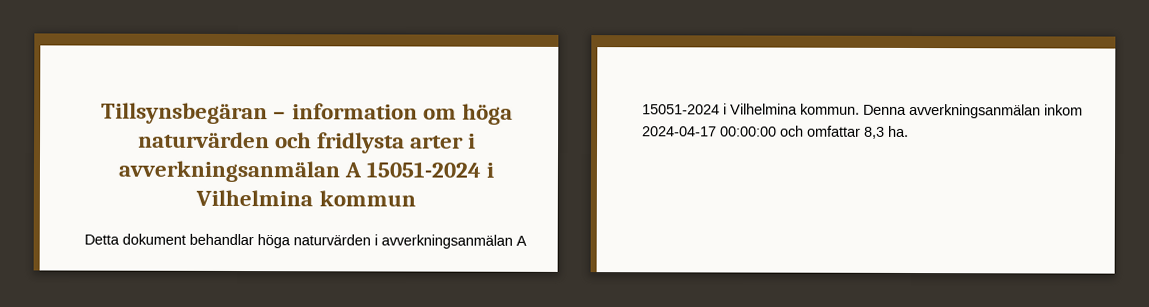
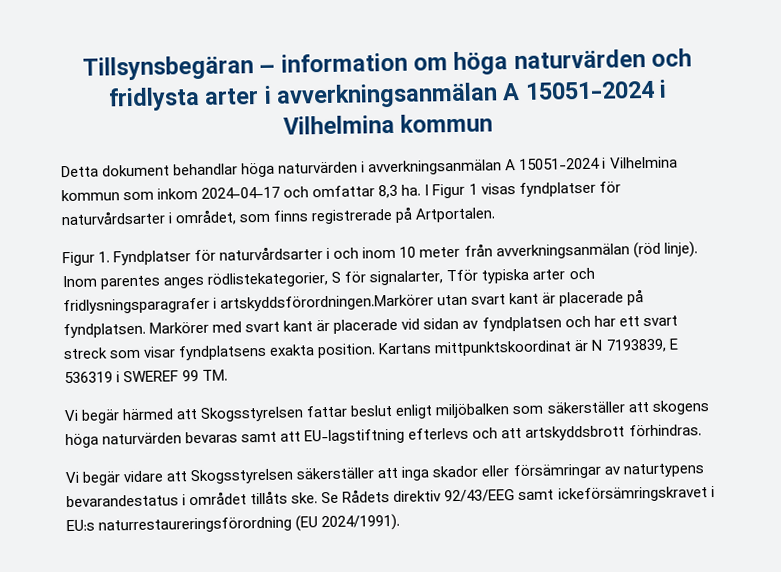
[800,103,1041,119] kommun. Denna avverkningsanmälan -> [61,189,155,202] kommun som
[720,126,777,137] 00:00:00 -> (281, 192) none
(909, 131) none -> [424,181,621,199] [61,206,497,226] [62,241,698,267] [62,267,595,290] [63,289,645,315] [63,315,678,339] [63,338,679,361] [64,369,229,384] [64,400,710,424] [65,424,702,449] [65,463,704,486] [66,485,715,508] [66,513,401,534] I Figur 1 visas fyndplatser för naturvårdsarter i området, som finns registrerade på Artportalen. // Figur 1. Fyndplatser för naturvårdsarter i och inom 10 meter från avverkningsanmälan (röd linje). Inom parentes anges rödlistekategorier, S för signalarter, Tför typiska arter och fridlysningsparagrafer i artskyddsförordningen.Markörer utan svart kant är placerade på fyndplatsen. Markörer med svart kant är placerade vid sidan av fyndplatsen och har ett svart streck som visar fyndplatsens exakta position. Kartans mittpunktskoordinat är N 7193839, E 536319 i SWEREF 99 TM. // Vi begär härmed att Skogsstyrelsen fattar beslut enligt miljöbalken som säkerställer att skogens höga naturvärden bevaras samt att EU-lagstiftning efterlevs och att artskyddsbrott förhindras. // Vi begär vidare att Skogsstyrelsen säkerställer att inga skador eller försämringar av naturtypens bevarandestatus i området tillåts ske. Se Rådets direktiv 92/43/EEG samt ickeförsämringskravet i EU:s naturrestaureringsförordning (EU 2024/1991).

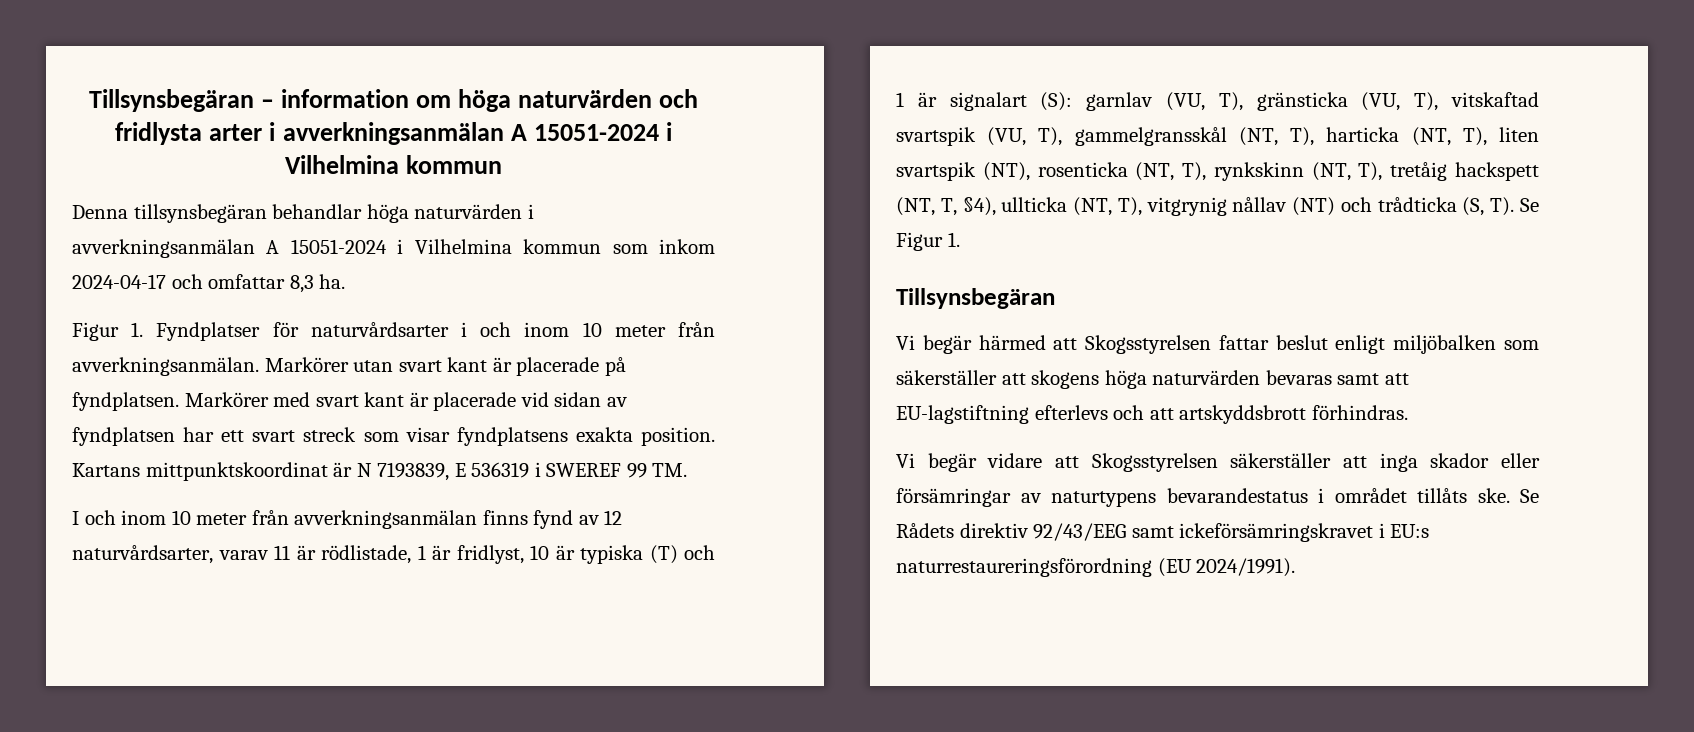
[61,164,171,178] Detta dokument -> [72,204,267,223] Denna tillsynsbegäran
[424,181,621,199] [61,206,497,226] I Figur 1 visas fyndplatser för naturvårdsarter i området, som finns registrerade på Artportalen. -> (346, 281) none
[495,241,698,260] [62,267,595,290] [63,294,435,315] avverkningsanmälan (röd linje). Inom parentes anges rödlistekategorier, S för signalarter, Tför typiska arter och fridlysningsparagrafer i artskyddsförordningen.Markörer -> [72,357,349,376] avverkningsanmälan. Markörer
[564,315,591,328] och -> (175, 436) none
(229, 375) none -> [72,510,623,529] [72,545,715,564] [896,92,1539,111] [896,127,1539,146] [896,162,1539,181] [896,197,1540,216] [896,232,960,251] [896,288,1055,309] // I och inom 10 meter från avverkningsanmälan finns fynd av 12 naturvårdsarter, varav 11 är rödlistade, 1 är fridlyst, 10 är typiska (T) och 1 är signalart (S): garnlav (VU, T), gränsticka (VU, T), vitskaftad svartspik (VU, T), gammelgransskål (NT, T), harticka (NT, T), liten svartspik (NT), rosenticka (NT, T), rynkskinn (NT, T), tretåig hackspett (NT, T, §4), ullticka (NT, T), vitgrynig nållav (NT) och trådticka (S, T). Se Figur 1. // Tillsynsbegäran

